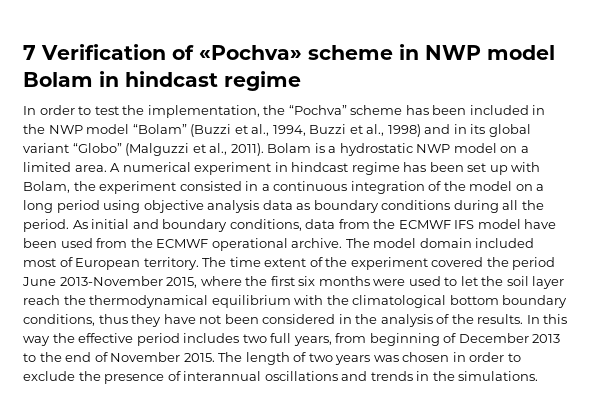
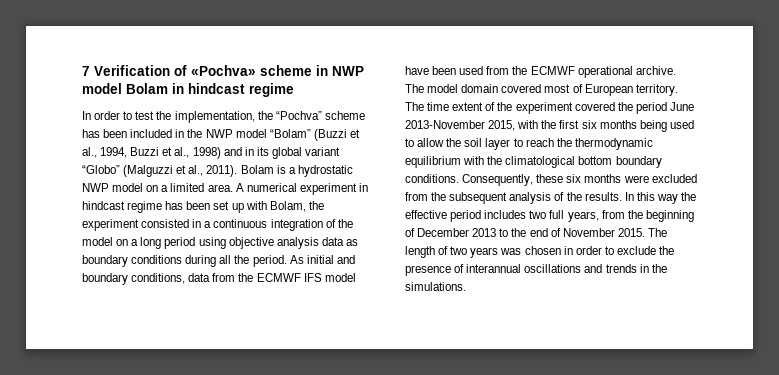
[475,238,535,248] included -> [501,84,542,93] covered
[200,276,242,286] where -> [517,120,539,129] with
[373,279,406,286] were -> [639,120,667,132] being
[460,276,478,286] let -> [417,138,445,147] allow
(565, 282) none -> [513,138,523,147] to
[89,295,209,308] thermodynamical -> [574,138,653,150] thermodynamic
[23,314,378,327] conditions, thus they have not been considered in the -> [405,174,697,186] [405,192,508,204] conditions. Consequently, these six months were excluded from the subsequent
(367, 338) none -> [627,210,643,219] the

